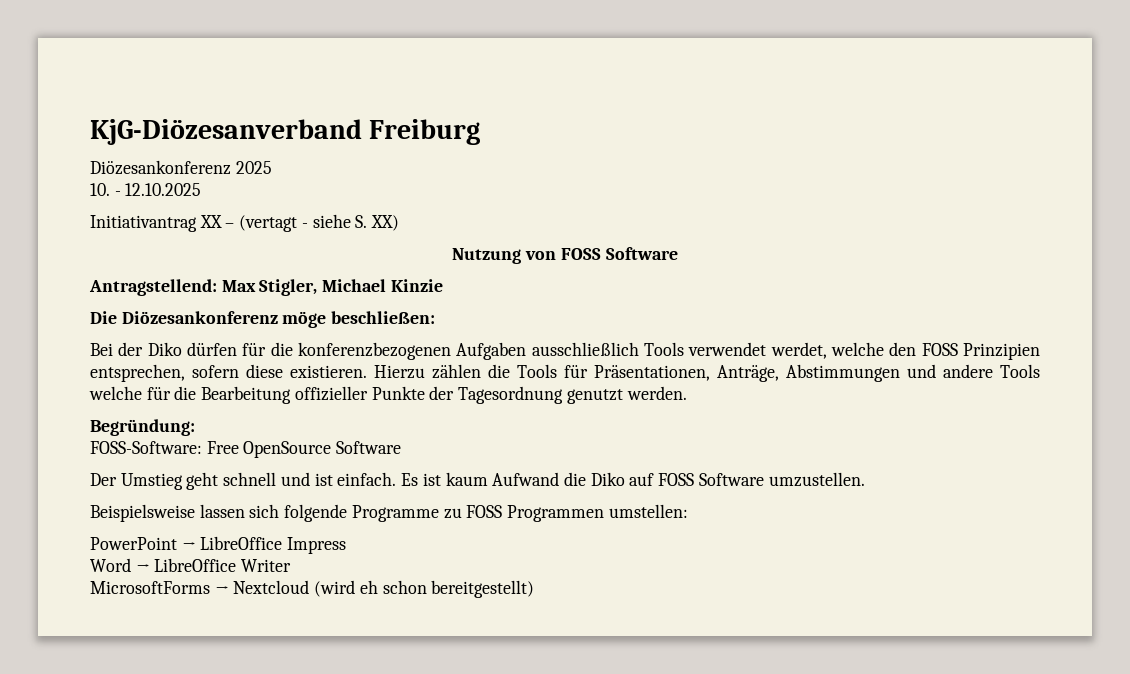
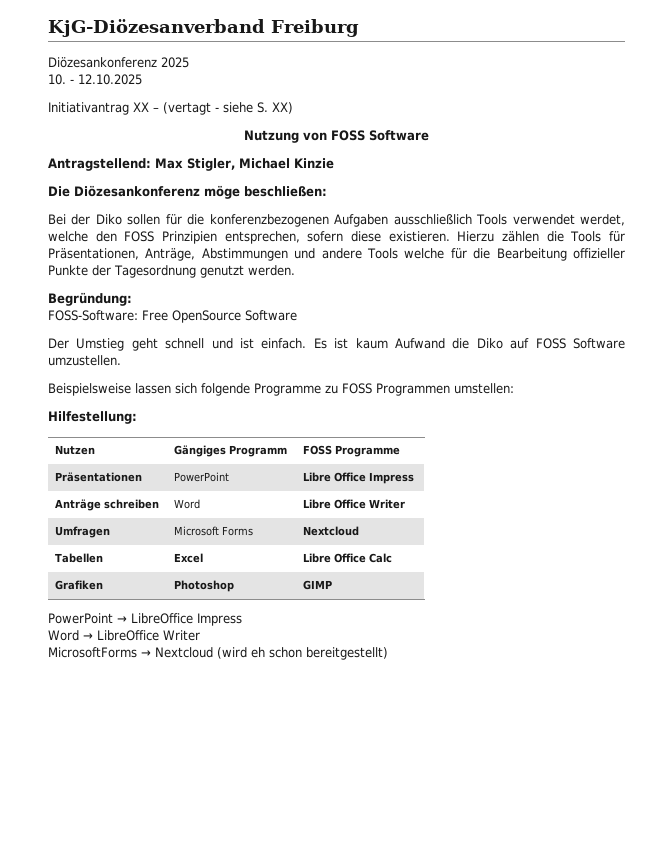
[187,342,237,356] dürfen -> [127,214,161,225] sollen
(688, 511) none -> [48,411,137,424] [54,445,95,455] [173,445,287,457] [302,445,400,457] [54,472,142,482] [173,472,229,482] [302,472,414,484] [54,499,159,511] [173,499,200,509] [302,499,405,509] [54,526,110,538] [173,526,253,536] [302,526,359,536] [54,553,103,563] [173,553,203,563] [302,553,392,563] [54,580,103,590] [173,580,234,592] [302,580,332,590] // Hilfestellung: // Nutzen | Gängiges Programm | FOSS Programme // Präsentationen | PowerPoint | Libre Office Impress // Anträge schreiben | Word | Libre Office Writer // Umfragen | Microsoft Forms | Nextcloud // Tabellen | Excel | Libre Office Calc // Grafiken | Photoshop | GIMP

